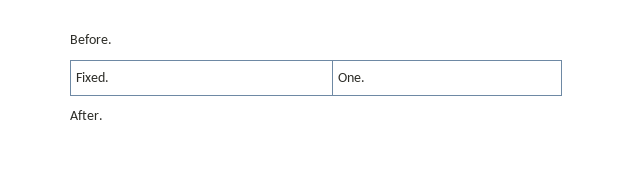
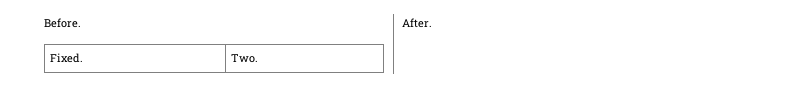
[337,73,365,82] One. -> [231,54,259,63] Two.

